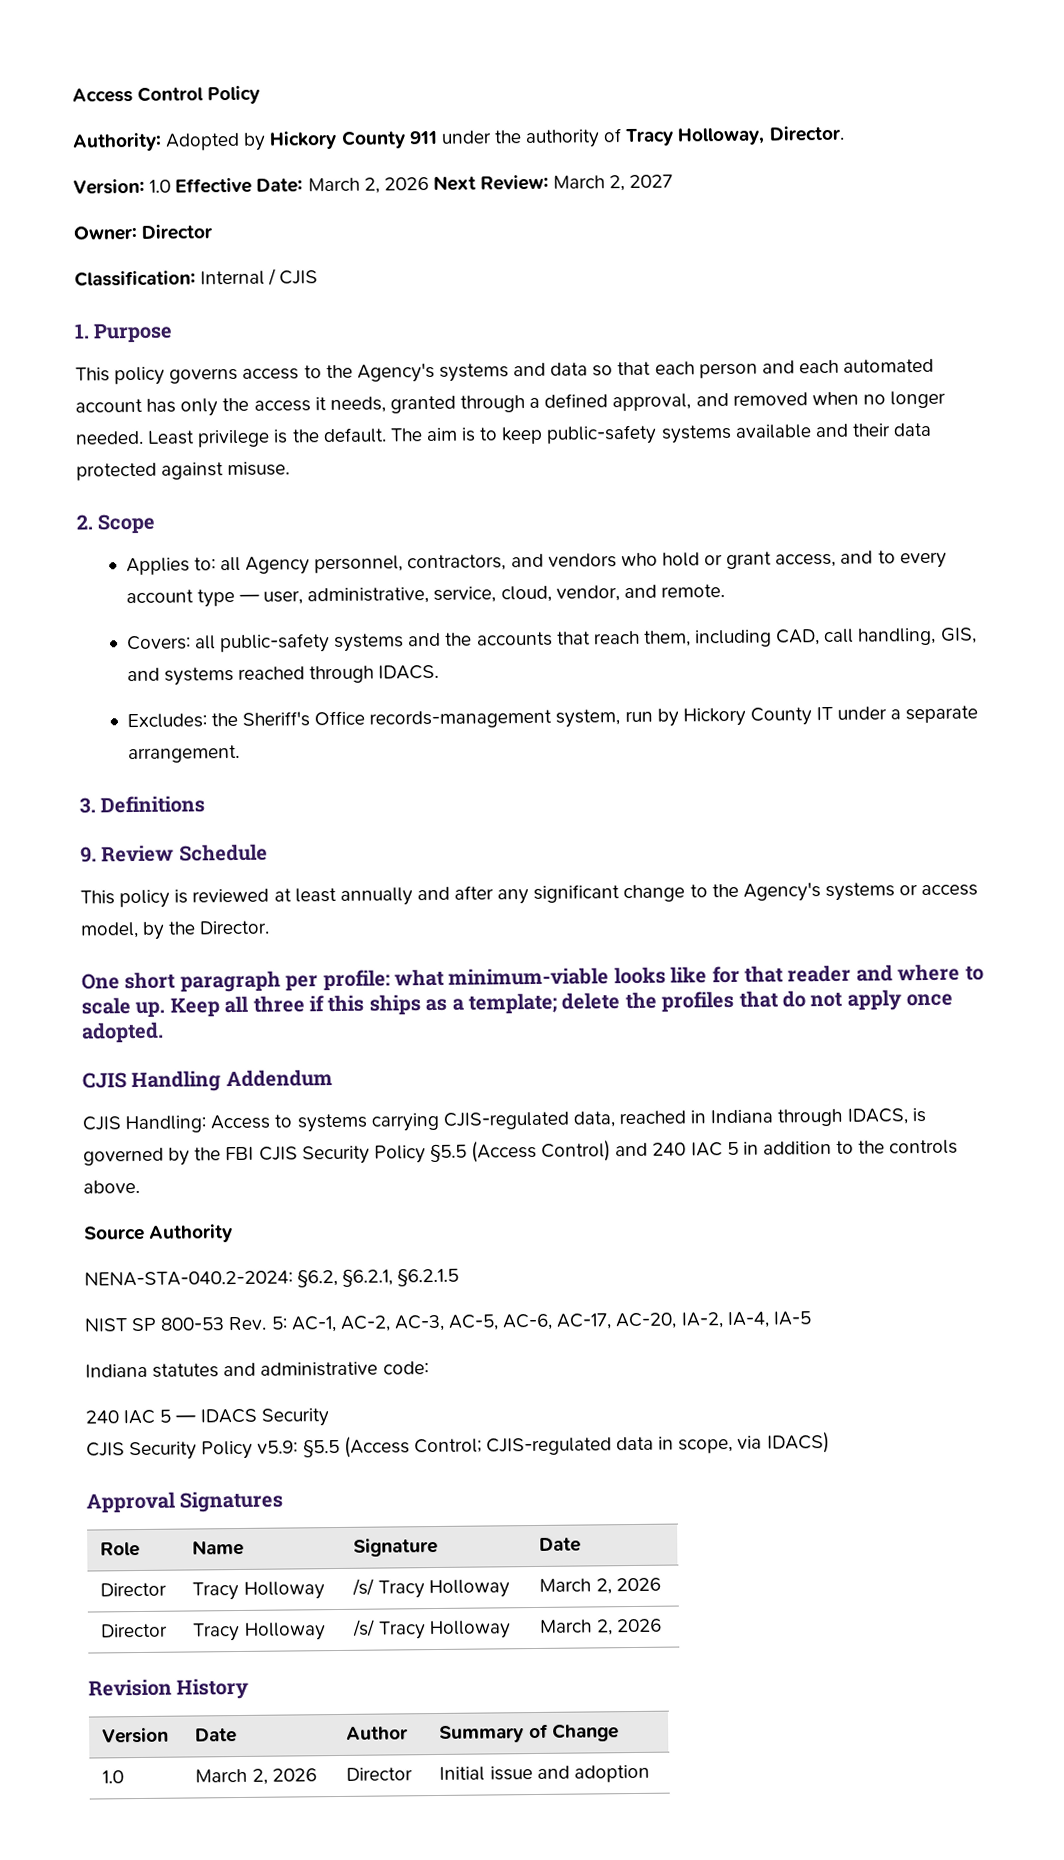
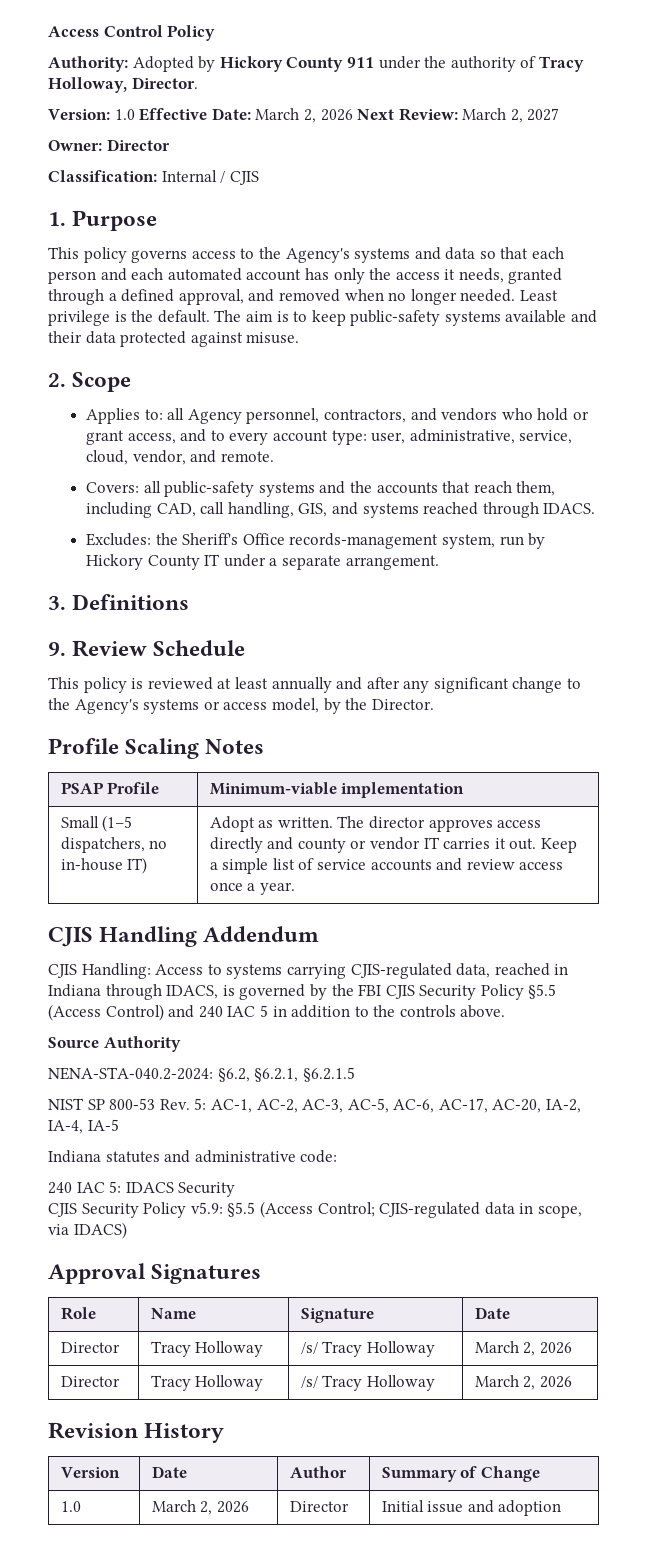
[196,588,261,608] type — -> [331,430,367,445] type:
[81,963,984,993] [81,989,954,1019] [81,1021,164,1044] One short paragraph per profile: what minimum-viable looks like for that reader and where to scale up. Keep all three if this ships as a template; delete the profiles that do not apply once adopted. -> [48,738,265,759] [60,782,160,794] [209,782,465,798] [60,815,133,832] [60,837,168,853] [60,857,148,874] [209,816,542,832] [209,837,577,853] [209,858,564,874] [209,882,295,895] Profile Scaling Notes // PSAP Profile | Minimum-viable implementation // Small (1–5 dispatchers, no in-house IT) | Adopt as written. The director approves access directly and county or vendor IT carries it out. Keep a simple list of service accounts and review access once a year.
[159,1409,197,1423] 5 — -> [109,1181,122,1193] 5:

